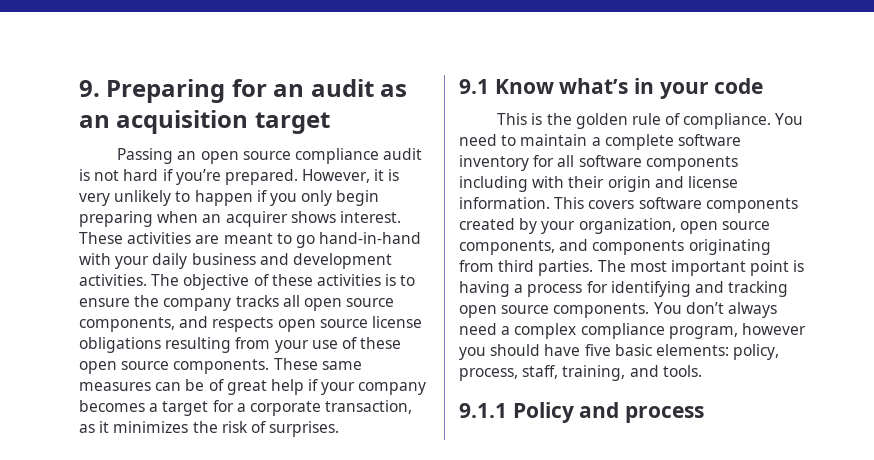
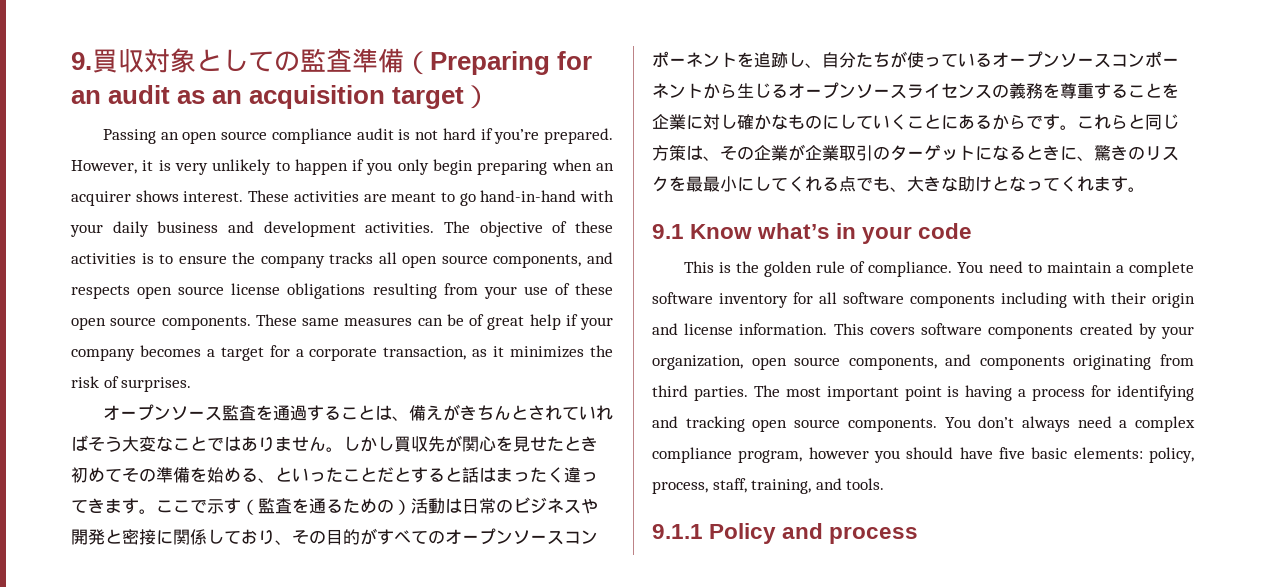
(100, 88) none -> [92,48,430,75] 買収対象としての監査準備（
(330, 123) none -> [464,85,491,109] ）
(340, 429) none -> [102,404,613,421] [71,435,598,452] [71,467,598,483] [71,497,598,515] [71,528,598,545] [652,51,1179,68] [652,82,1179,99] [652,114,1179,130] [652,144,1179,161] [652,176,1145,192] // オープンソース監査を通過することは、備えがきちんとされていればそう大変なことではありません。しかし買収先が関心を見せたとき初めてその準備を始める、といったことだとすると話はまったく違ってきます。ここで示す（監査を通るための）活動は日常のビジネスや開発と密接に関係しており、その目的がすべてのオープンソースコンポーネントを追跡し、自分たちが使っているオープンソースコンポーネントから生じるオープンソースライセンスの義務を尊重することを企業に対し確かなものにしていくことにあるからです。これらと同じ方策は、その企業が企業取引のターゲットになるときに、驚きのリスクを最最小にしてくれる点でも、大きな助けとなってくれます。

